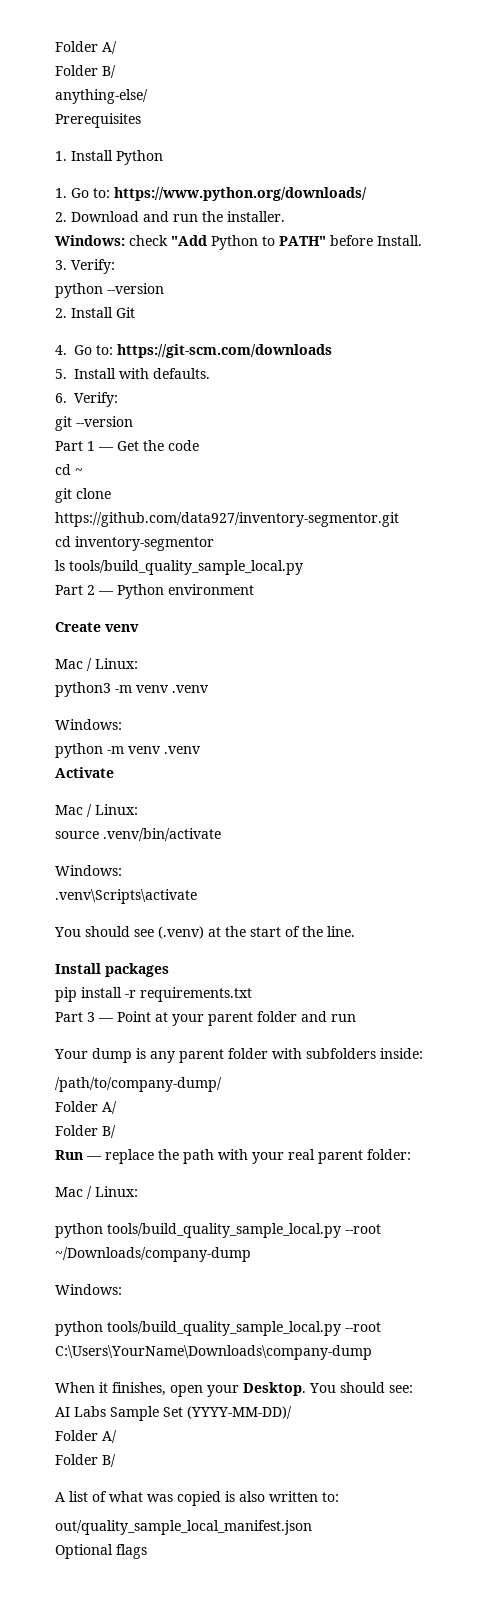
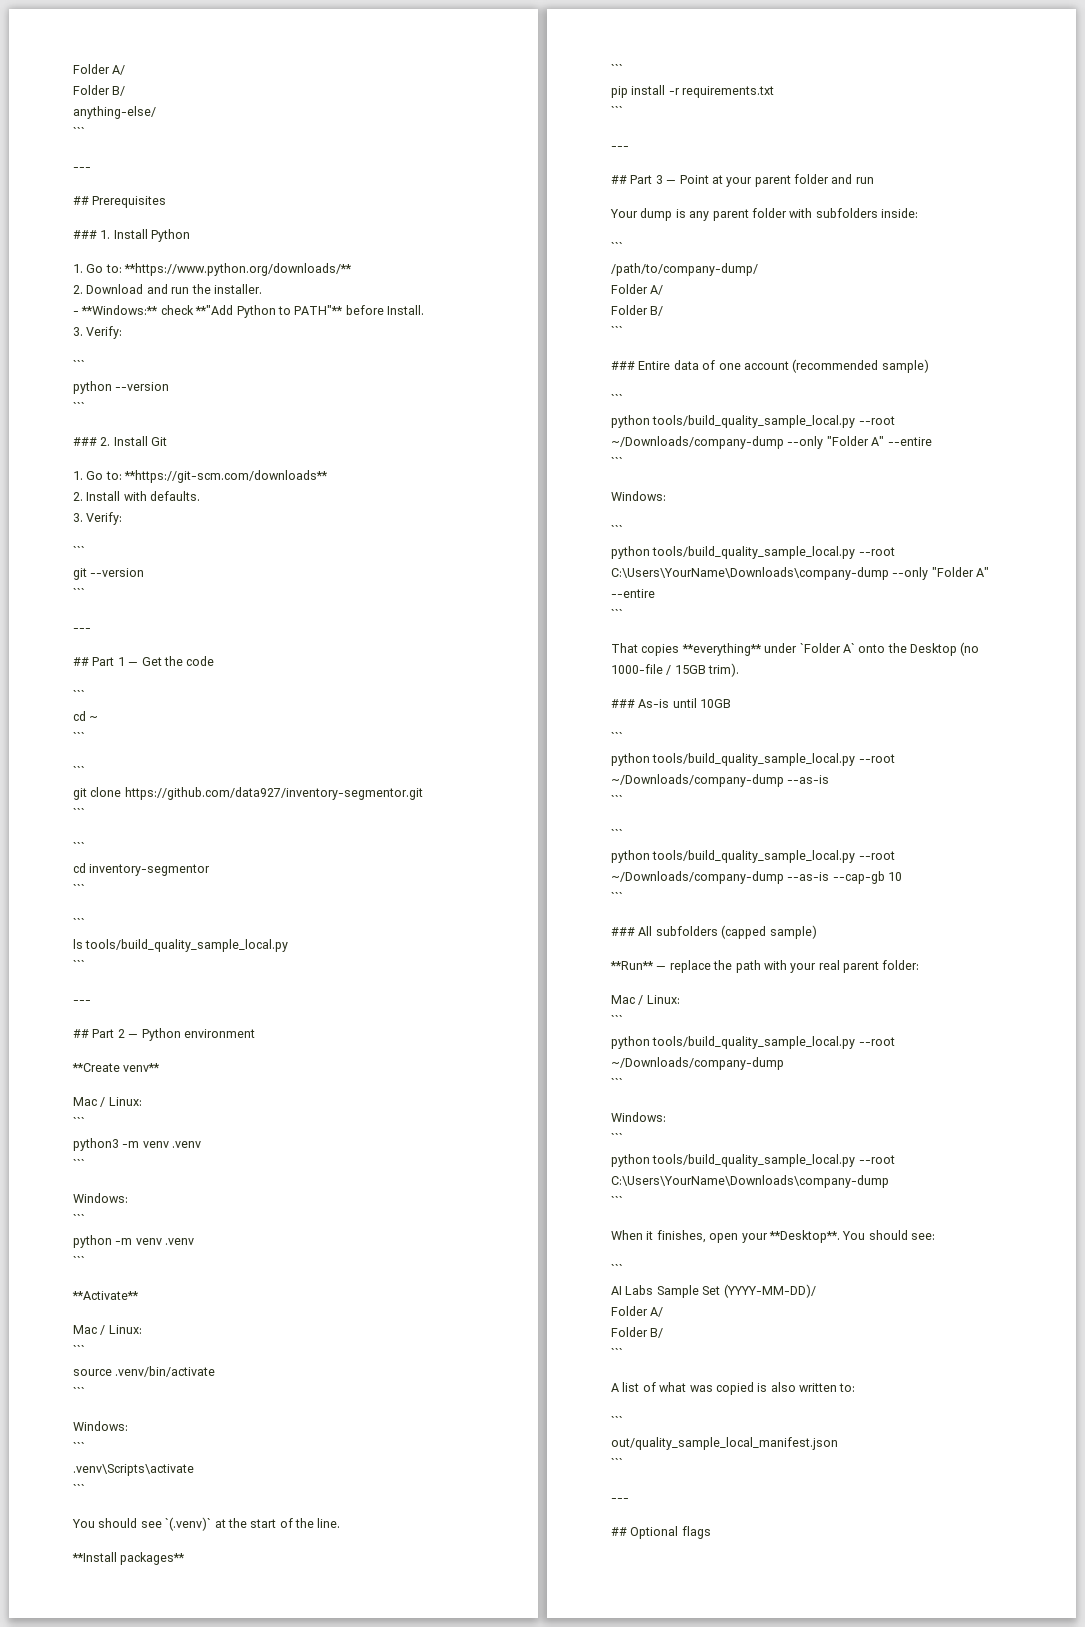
(148, 96) none -> [73,127,85,137] [73,167,91,171] [73,196,89,205] ``` // --- // ##
(141, 120) none -> [73,230,97,239] ###
[114,187,367,201] https://www.python.org/downloads/ -> [124,263,353,276] **https://www.python.org/downloads/**
[55,235,207,246] Windows: check "Add -> [73,305,234,315] - **Windows:** check **"Add
[279,236,326,246] PATH" -> [294,305,344,315] PATH"**
(115, 266) none -> [73,360,85,370] // ```
(164, 288) none -> [73,402,85,412] [73,437,97,446] ``` // ###
[55,344,332,358] [55,369,67,379] 4. Go to: https://git-scm.com/downloads // 5. -> [73,470,329,483] [73,492,83,501] 1. Go to: **https://git-scm.com/downloads** // 2.
[55,392,118,407] 6. Verify: -> [73,512,123,525] [73,546,85,556] 3. Verify: // ```
(133, 421) none -> [73,588,85,598] [73,628,91,632] [73,657,89,666] ``` // --- // ##
(199, 445) none -> [73,690,85,700] // ```
(83, 471) none -> [73,732,85,742] [73,766,85,776] // ``` // ```
(399, 519) none -> [73,808,85,818] [73,842,85,852] // ``` // ```
(214, 543) none -> [73,884,85,894] [73,918,85,928] // ``` // ```
(303, 567) none -> [73,960,85,970] [73,1000,91,1004] [73,1029,89,1038] ``` // --- // ##
[55,622,139,632] [55,658,138,671] Create venv // Mac / Linux: -> [72,1063,161,1072] [73,1097,142,1107] [73,1117,85,1127] **Create venv** // Mac / Linux: // ```
[55,719,122,730] // Windows: -> [73,1159,85,1169] [73,1193,128,1203] [73,1214,85,1224] // ``` // Windows: // ```
[55,767,114,778] [55,804,138,817] Activate // Mac / Linux: -> [73,1256,85,1266] [72,1291,139,1300] [73,1325,142,1335] [73,1345,85,1355] ``` // **Activate** // Mac / Linux: // ```
[55,865,122,876] // Windows: -> [73,1387,85,1397] [73,1421,128,1431] [73,1442,85,1452] // ``` // Windows: // ```
(197, 896) none -> [73,1484,85,1494] // ```
[158,926,204,939] (.venv) -> [165,1517,212,1531] `(.venv)`
[55,963,169,977] Install packages -> [72,1552,186,1565] [611,64,623,74] **Install packages** // ```
(252, 994) none -> [611,106,623,116] [611,146,629,150] [611,175,627,184] ``` // --- // ##
(423, 1053) none -> [611,242,623,252] // ```
[55,1150,83,1160] Run -> [611,326,623,336] [611,359,929,373] [611,394,623,404] [611,415,895,428] [611,436,932,449] [611,457,623,467] [611,491,666,501] [611,525,623,535] [611,546,895,559] [611,567,990,580] [611,589,655,598] [611,609,623,619] [611,642,980,656] [611,663,740,677] [611,698,732,708] [611,732,623,742] [611,753,895,766] [611,774,830,787] [611,795,623,805] [611,829,623,839] [611,850,895,863] [611,871,903,884] [611,892,623,902] [611,925,817,939] [610,961,654,970] ``` // ### Entire data of one account (recommended sample) // ``` // python tools/build_quality_sample_local.py --root ~/Downloads/company-dump --only "Folder A" --entire // ``` // Windows: // ``` // python tools/build_quality_sample_local.py --root C:\Users\YourName\Downloads\company-dump --only "Folder A" --entire // ``` // That copies **everything** under `Folder A` onto the Desktop (no 1000-file / 15GB trim). // ### As-is until 10GB // ``` // python tools/build_quality_sample_local.py --root ~/Downloads/company-dump --as-is // ``` // ``` // python tools/build_quality_sample_local.py --root ~/Downloads/company-dump --as-is --cap-gb 10 // ``` // ### All subfolders (capped sample) // **Run**
[55,1223,381,1238] [55,1247,251,1262] [55,1284,122,1295] [55,1321,381,1336] [55,1345,372,1360] // python tools/build_quality_sample_local.py --root ~/Downloads/company-dump // Windows: // python tools/build_quality_sample_local.py --root C:\Users\YourName\Downloads\company-dump -> [611,1015,623,1025] [611,1036,895,1049] [611,1057,784,1070] [611,1078,623,1088] [611,1112,666,1122] [611,1133,623,1143] [611,1154,895,1167] [611,1175,889,1188] [611,1196,623,1206] // ``` // python tools/build_quality_sample_local.py --root ~/Downloads/company-dump // ``` // Windows: // ``` // python tools/build_quality_sample_local.py --root C:\Users\YourName\Downloads\company-dump // ```
[243,1382,306,1396] Desktop. -> [768,1230,840,1243] **Desktop**.
(413, 1389) none -> [611,1264,623,1274] // ```
(116, 1460) none -> [611,1348,623,1358] // ```
(339, 1497) none -> [611,1416,623,1426] // ```
(312, 1527) none -> [611,1458,623,1468] [611,1498,629,1502] [611,1527,627,1536] ``` // --- // ##

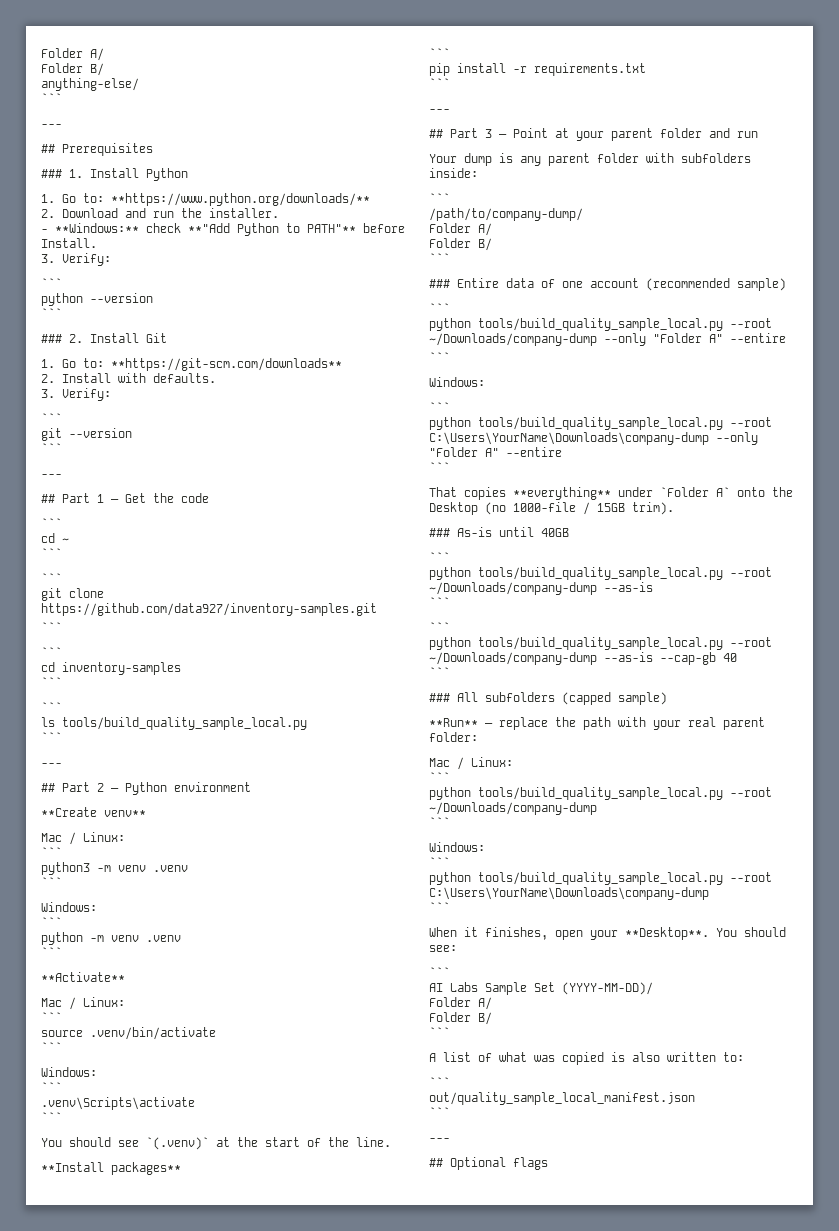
[124,787,423,800] https://github.com/data927/inventory-segmentor.git -> [41,603,377,616] https://github.com/data927/inventory-samples.git
[89,864,211,876] inventory-segmentor -> [62,662,181,675] inventory-samples
[700,699,732,708] 10GB -> [541,528,569,537] 40GB
[888,872,903,881] 10 -> [723,653,737,662] 40

